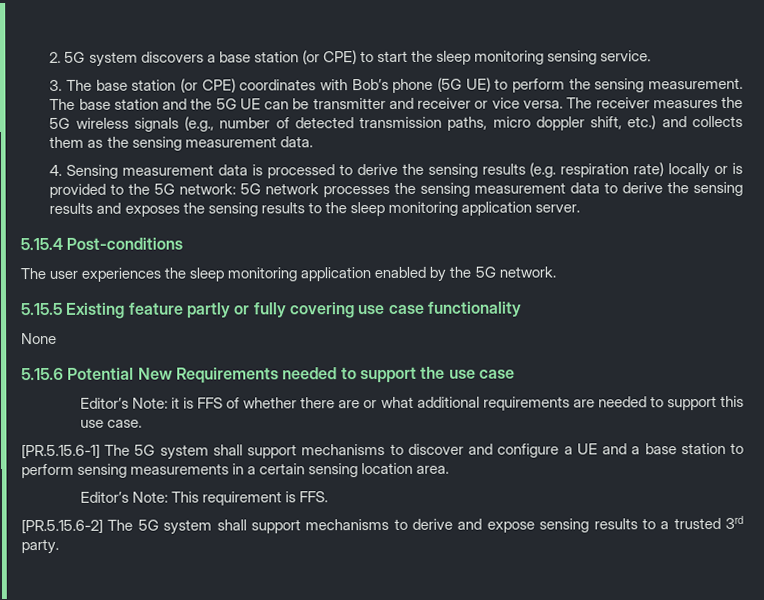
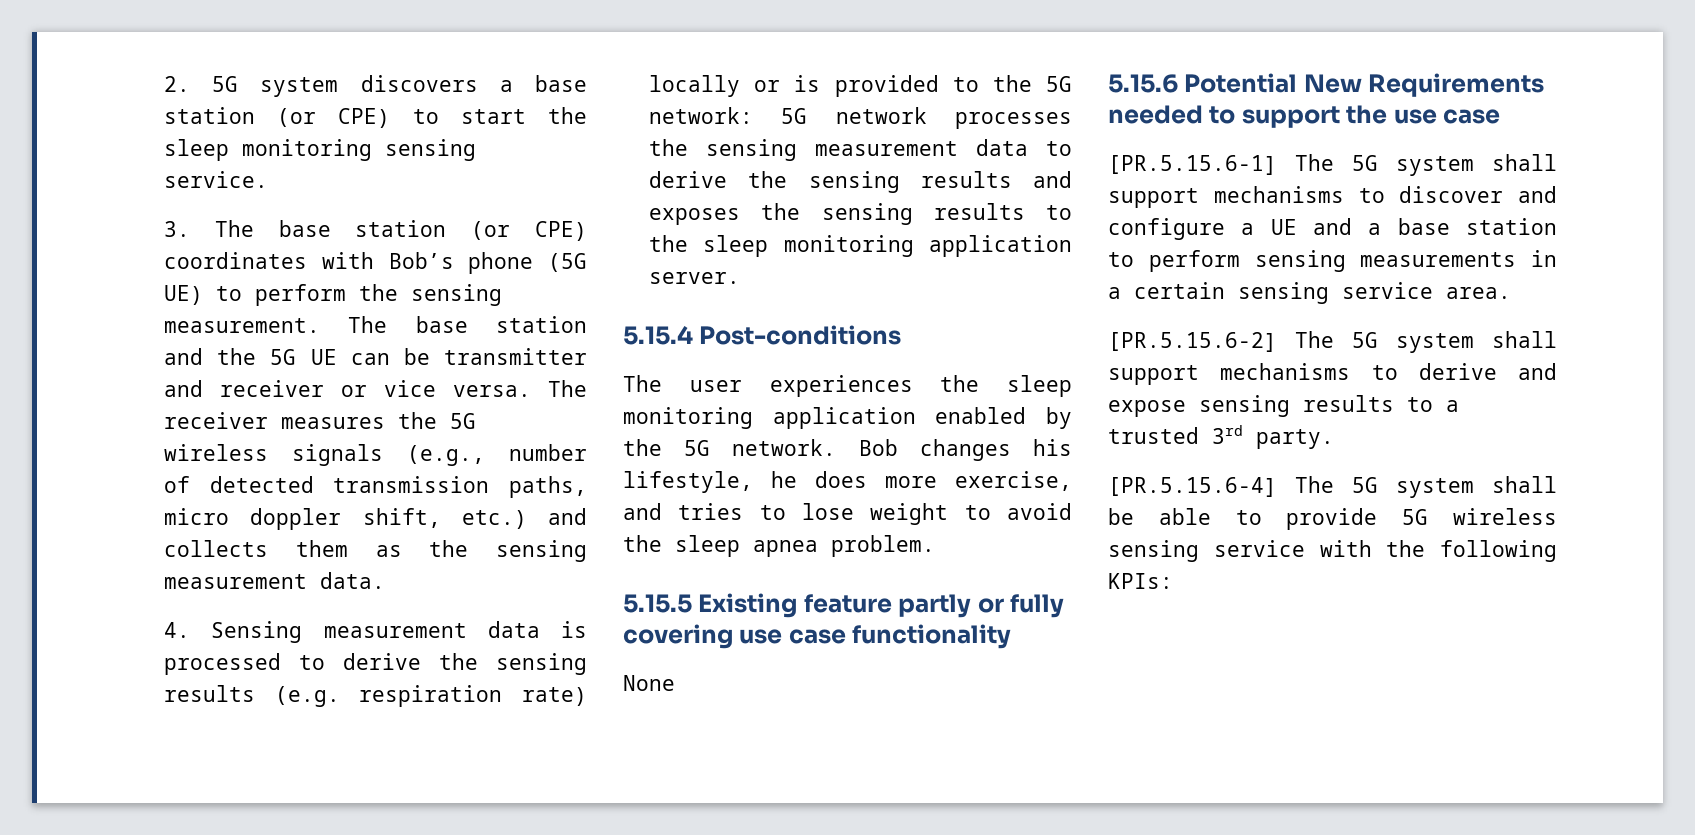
(556, 272) none -> [858,439,1072,461] [623,471,1072,493] [623,503,1072,525] [623,535,935,557] Bob changes his lifestyle, he does more exercise, and tries to lose weight to avoid the sleep apnea problem.
[79,395,744,411] [79,419,142,428] // Editor’s Note: it is FFS of whether there are or what additional requirements are needed to support this use case. -> (1501, 116) none
[361,462,414,475] location -> [1342,282,1433,299] service
[79,491,329,506] // Editor’s Note: This requirement is FFS. -> (1511, 293) none
(59, 546) none -> [1108,476,1557,498] [1108,508,1557,530] [1108,540,1557,562] [1108,573,1173,589] // [PR.5.15.6-4] The 5G system shall be able to provide 5G wireless sensing service with the following KPIs:

